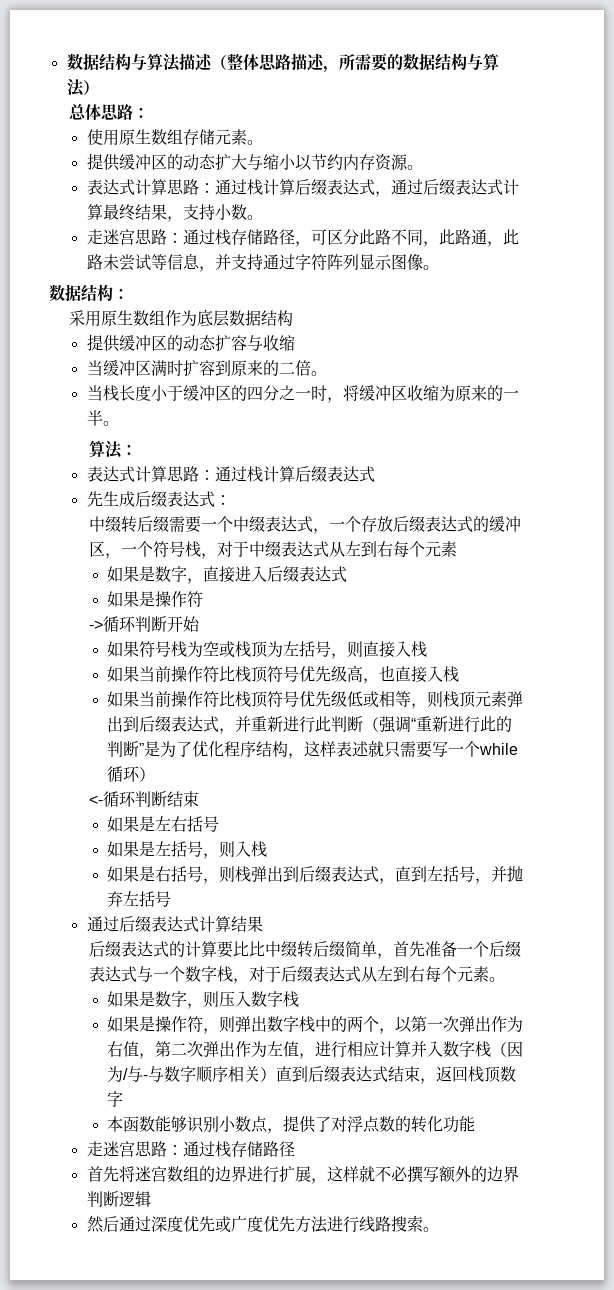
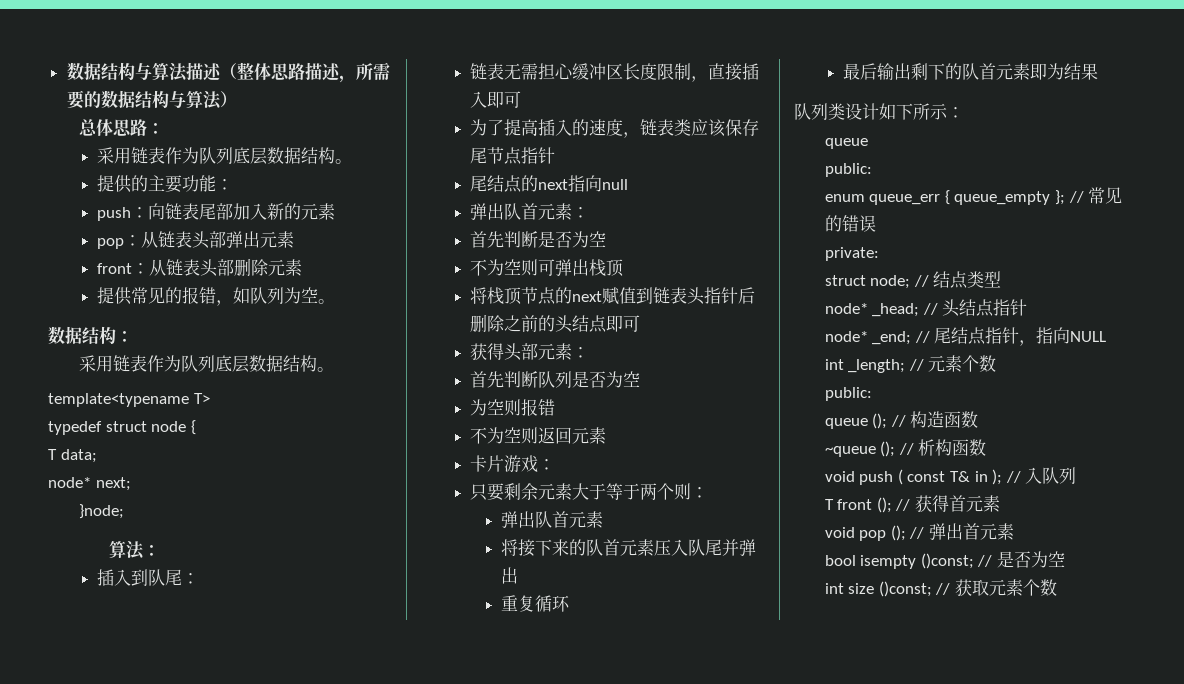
[86,129,263,146] [86,153,423,171] [86,179,519,197] [86,204,263,222] [86,229,519,247] [86,254,423,272] 使用原生数组存储元素。 // 提供缓冲区的动态扩大与缩小以节约内存资源。 // 表达式计算思路：通过栈计算后缀表达式，通过后缀表达式计算最终结果，支持小数。 // 走迷宫思路：通过栈存储路径，可区分此路不同，此路通，此路未尝试等信息，并支持通过字符阵列显示图像 -> [97,147,353,165] [97,175,234,193] [97,203,336,221] [97,231,295,249] [97,258,303,277] [97,287,319,306] 采用链表作为队列底层数据结构。 // 提供的主要功能： // push：向链表尾部加入新的元素 // pop：从链表头部弹出元素 // front：从链表头部删除元素 // 提供常见的报错，如队列为空
[101,309,294,327] [86,334,295,352] [86,360,327,376] [86,385,519,403] [86,410,119,426] [89,440,138,459] [86,466,375,482] [86,491,231,507] [89,516,522,534] [89,541,458,559] [106,566,347,584] [106,591,203,607] [89,616,201,633] [106,641,427,659] [106,665,459,684] [106,691,523,709] [106,716,512,734] [106,741,518,759] [106,766,155,782] [89,791,200,808] [106,816,219,832] [106,841,267,859] [106,866,523,884] [106,891,171,907] [86,916,263,932] [89,941,522,959] [89,966,506,984] [106,991,299,1009] [106,1016,523,1034] [106,1041,523,1059] [106,1066,516,1084] [106,1091,123,1107] [106,1115,475,1134] [86,1141,295,1157] [86,1166,519,1184] [86,1191,151,1208] [86,1215,439,1233] 原生数组作为底层数据结构 // 提供缓冲区的动态扩容与收缩 // 当缓冲区满时扩容到原来的二倍。 // 当栈长度小于缓冲区的四分之一时，将缓冲区收缩为原来的一半。 // 算法： // 表达式计算思路：通过栈计算后缀表达式 // 先生成后缀表达式： // 中缀转后缀需要一个中缀表达式，一个存放后缀表达式的缓冲区，一个符号栈，对于中缀表达式从左到右每个元素 // 如果是数字，直接进入后缀表达式 // 如果是操作符 // ->循环判断开始 // 如果符号栈为空或栈顶为左括号，则直接入栈 // 如果当前操作符比栈顶符号优先级高，也直接入栈 // 如果当前操作符比栈顶符号优先级低或相等，则栈顶元素弹出到后缀表达式，并重新进行此判断（强调“重新进行此的判断”是为了优化程序结构，这样表述就只需要写一个while循环） // <-循环判断结束 // 如果是左右括号 // 如果是左括号，则入栈 // 如果是右括号，则栈弹出到后缀表达式，直到左括号，并抛弃左括号 // 通过后缀表达式计算结果 // 后缀表达式的计算要比比中缀转后缀简单，首先准备一个后缀表达式与一个数字栈，对于后缀表达式从左到右每个元素。 // 如果是数字，则压入数字栈 // 如果是操作符，则弹出数字栈中的两个，以第一次弹出作为右值，第二次弹出作为左值，进行相应计算并入数字栈（因为/与-与数字顺序相关）直到后缀表达式结束，返回栈顶数字 // 本函数能够识别小数点，提供了对浮点数的转化功能 // 走迷宫思路：通过栈存储路径 // 首先将迷宫数组的边界进行扩展，这样就不必撰写额外的边界判断逻辑 // 然后通过深度优先或广度优先方法进行线路搜索。 -> [112,355,334,373] [48,393,210,407] [48,420,196,435] [48,449,97,463] [48,477,131,491] [78,504,124,519] [109,540,161,560] [97,569,200,586] [470,63,760,82] [470,91,522,108] [470,119,760,138] [470,147,556,165] [470,175,629,193] [470,203,590,220] [470,231,607,248] [470,259,625,277] [470,287,756,305] [470,314,641,333] [470,343,590,361] [470,371,641,388] [470,399,556,416] [470,427,607,444] [470,455,556,473] [470,483,709,501] [500,511,603,528] [500,539,756,557] [500,567,518,584] [500,595,570,612] [843,63,1099,80] [794,103,964,120] [824,138,868,149] [824,163,872,177] [824,187,1123,205] [824,215,876,232] [824,247,879,261] [824,271,1002,289] [824,299,1028,317] [824,327,1107,346] [824,355,997,373] [824,387,872,401] [824,411,979,429] [824,439,987,457] [824,467,1077,485] [824,495,1000,513] [824,523,1014,541] [824,551,1065,569] [824,579,1057,597] 链表作为队列底层数据结构。 // template<typename T> // typedef struct node { // T data; // node* next; // }node; // 算法： // 插入到队尾： // 链表无需担心缓冲区长度限制，直接插入即可 // 为了提高插入的速度，链表类应该保存尾节点指针 // 尾结点的next指向null // 弹出队首元素： // 首先判断是否为空 // 不为空则可弹出栈顶 // 将栈顶节点的next赋值到链表头指针后删除之前的头结点即可 // 获得头部元素： // 首先判断队列是否为空 // 为空则报错 // 不为空则返回元素 // 卡片游戏： // 只要剩余元素大于等于两个则： // 弹出队首元素 // 将接下来的队首元素压入队尾并弹出 // 重复循环 // 最后输出剩下的队首元素即为结果 // 队列类设计如下所示： // queue // public: // enum queue_err { queue_empty }; // 常见的错误 // private: // struct node; // 结点类型 // node* _head; // 头结点指针 // node* _end; // 尾结点指针，指向NULL // int _length; // 元素个数 // public: // queue (); // 构造函数 // ~queue (); // 析构函数 // void push ( const T& in ); // 入队列 // T front (); // 获得首元素 // void pop (); // 弹出首元素 // bool isempty ()const; // 是否为空 // int size ()const; // 获取元素个数

